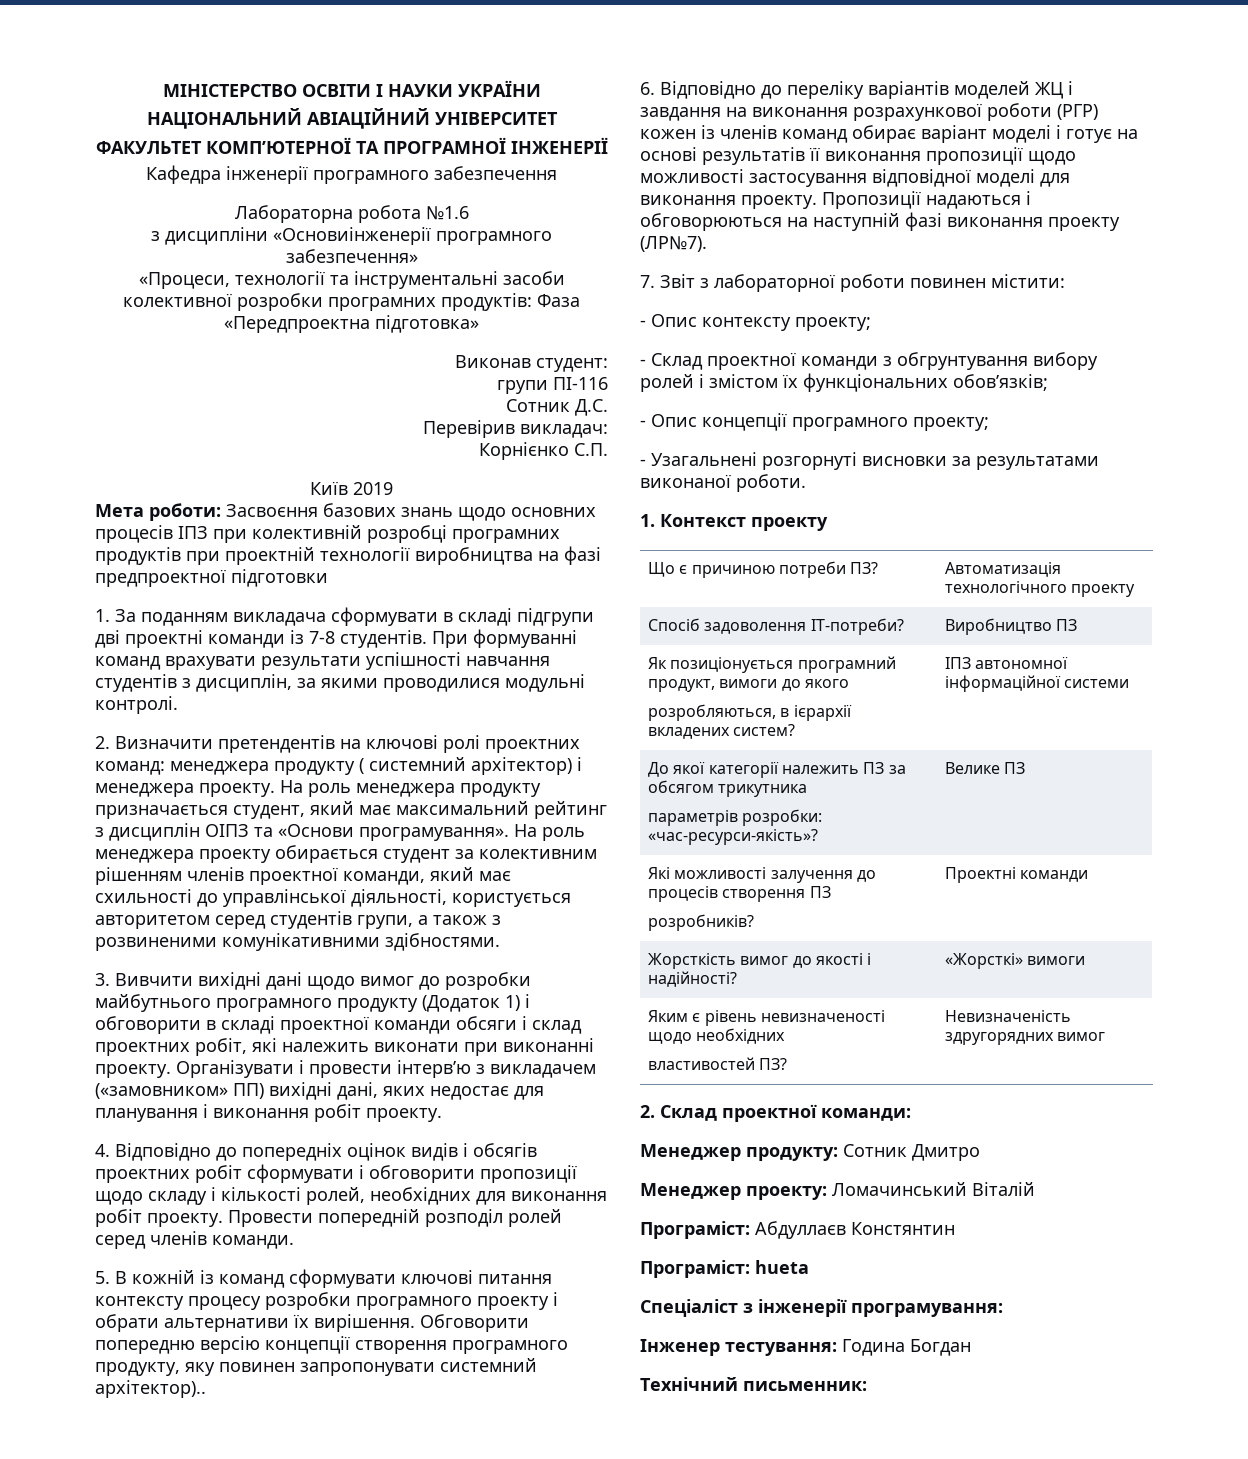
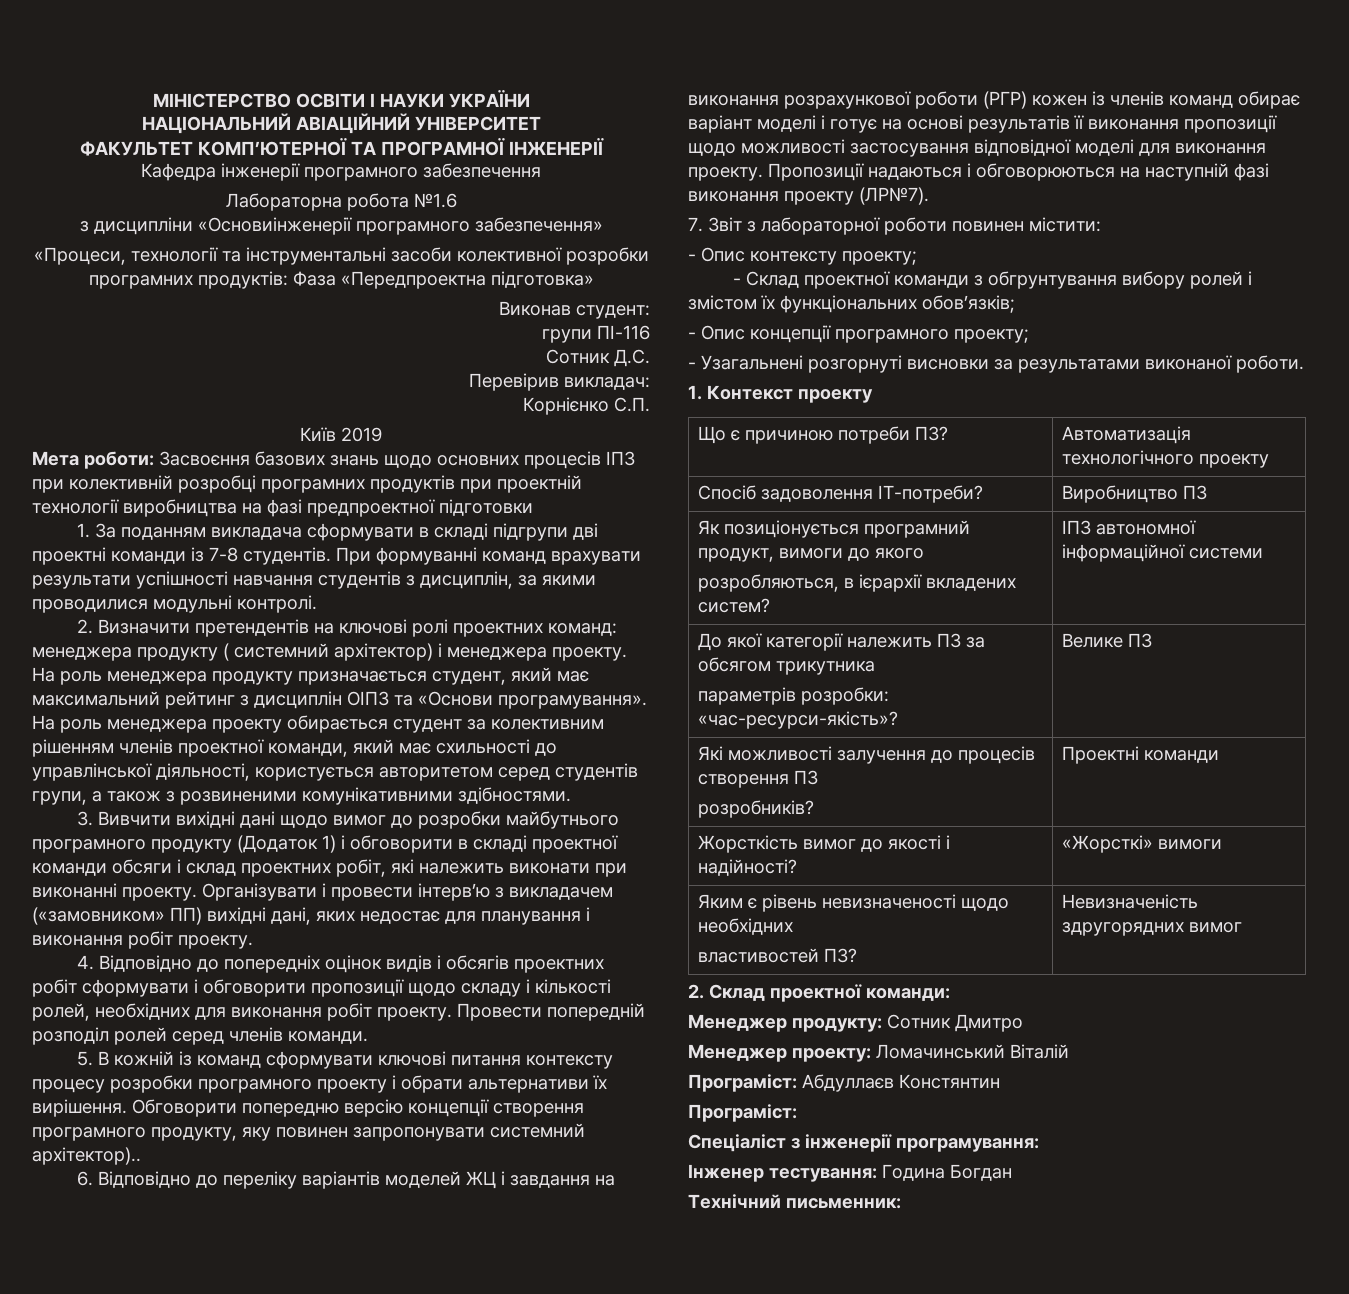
[755,1260,809,1274] hueta -> (797, 1113) none

